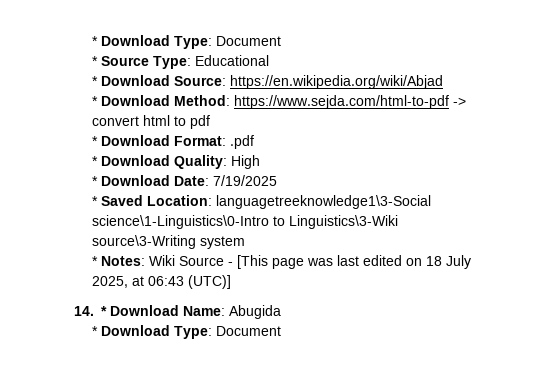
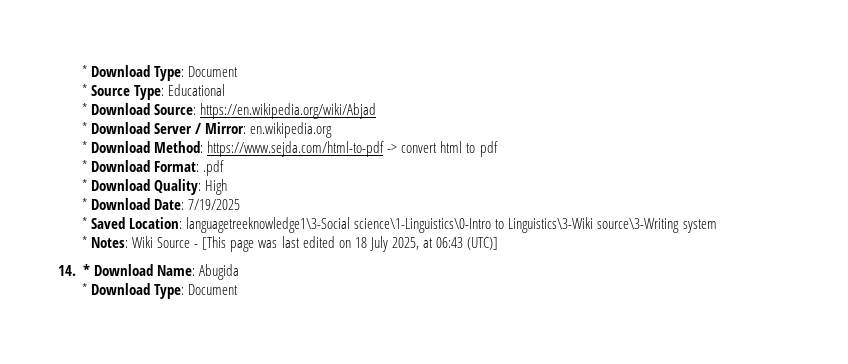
(443, 82) none -> [82,122,333,138] // * Download Server / Mirror: en.wikipedia.org

